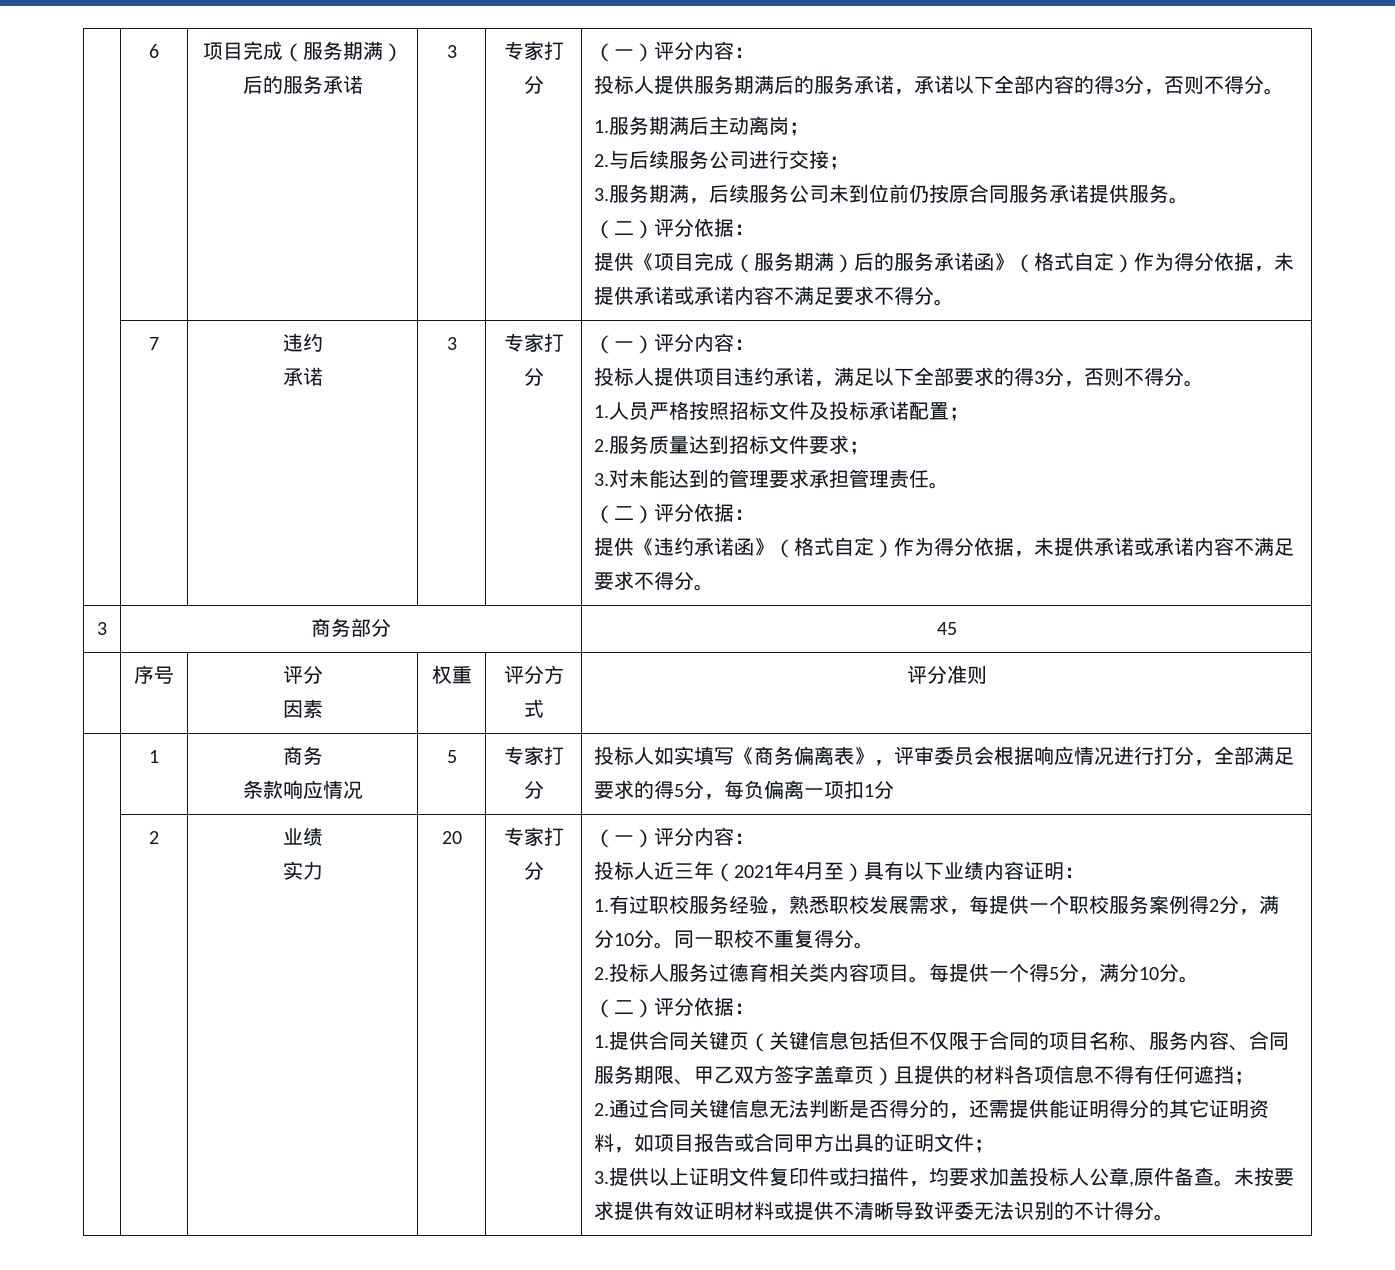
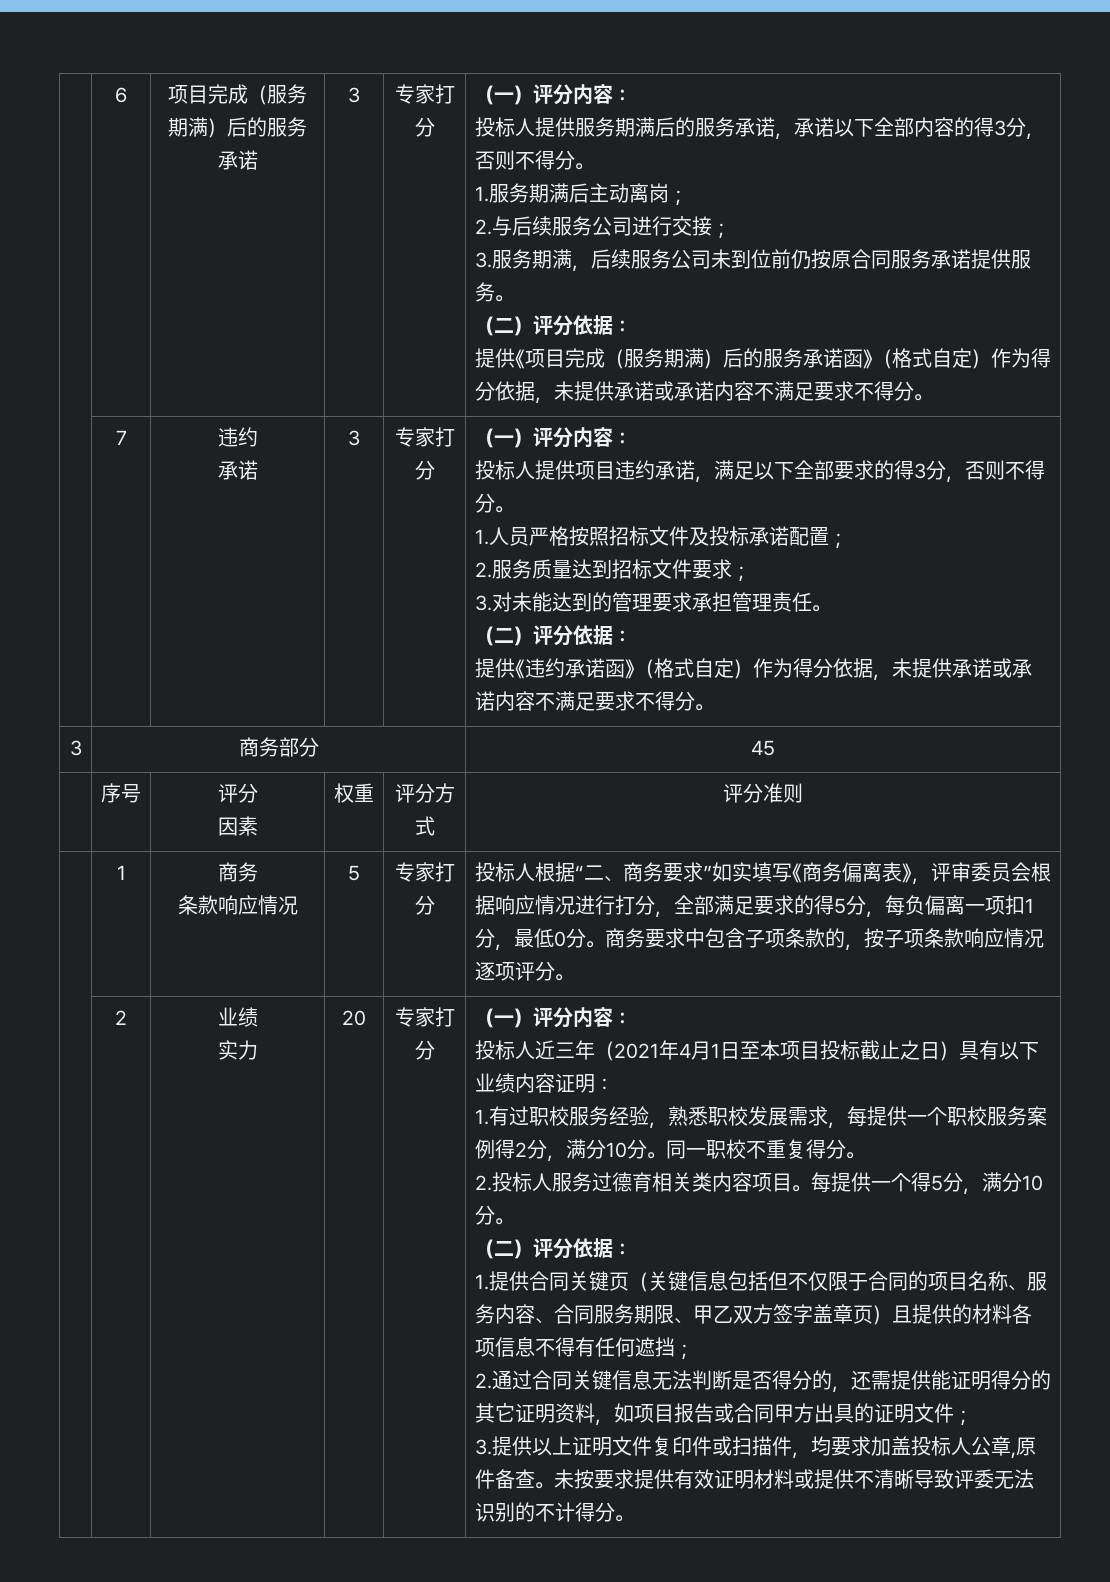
(655, 756) none -> [534,862,712,882] 根据“二、商务要求”
(895, 789) none -> [494,928,1044,951] [474,961,574,981] ，最低0分。商务要求中包含子项条款的，按子项条款响应情况逐项评分。
[824,862,845,880] 至 -> [710,1040,940,1060] 1日至本项目投标截止之日

